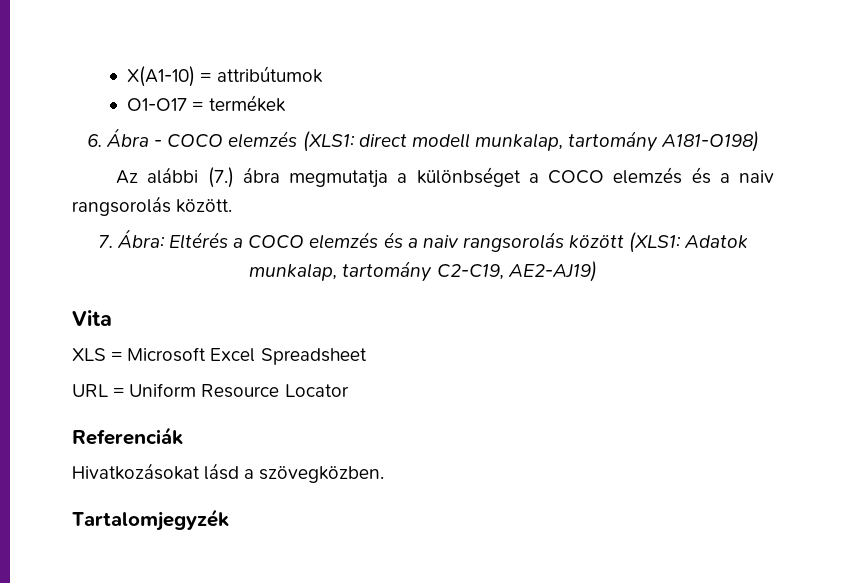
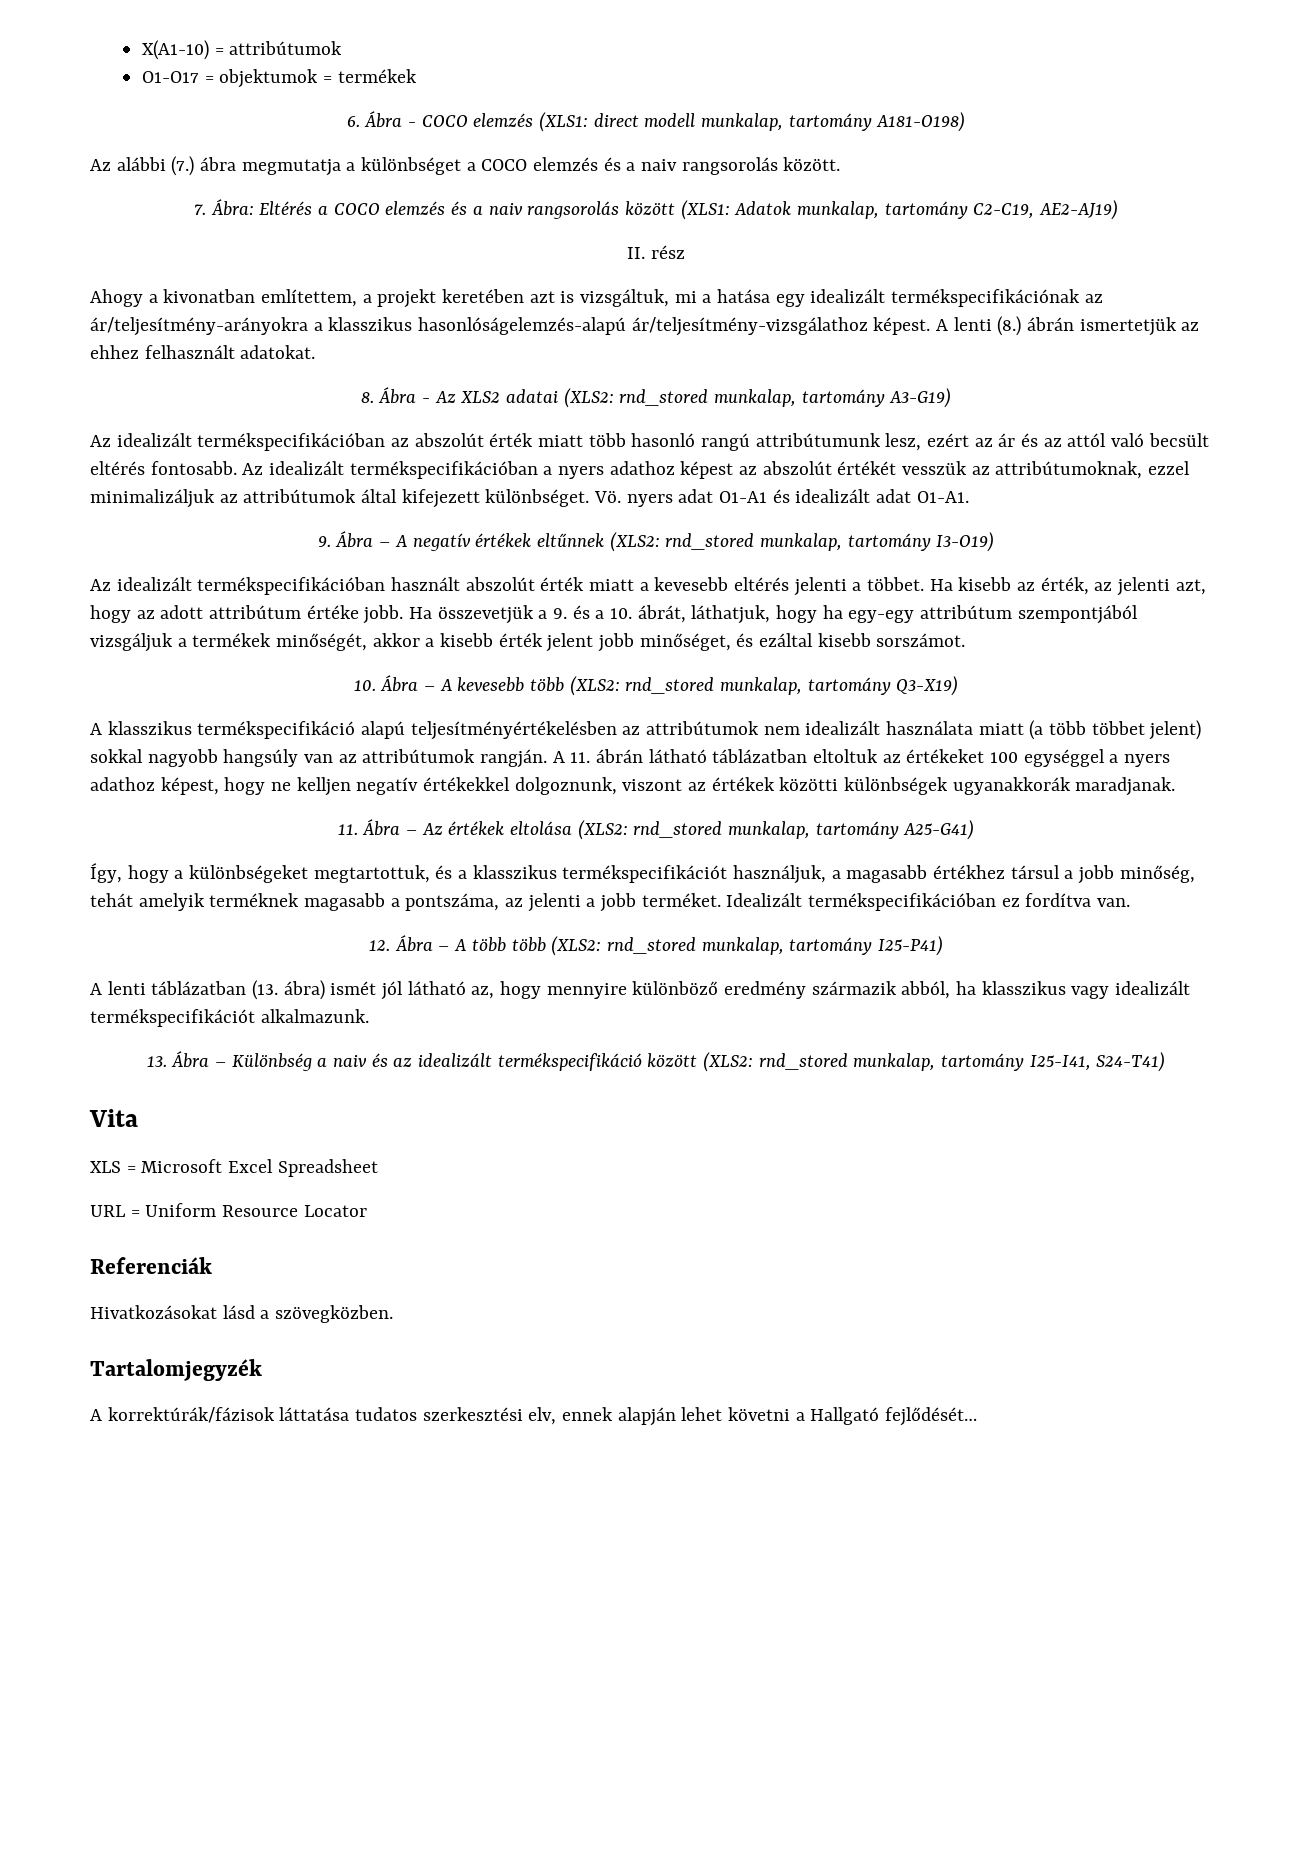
(204, 106) none -> [219,69,332,88] objektumok =
(597, 271) none -> [627,245,685,259] [90,289,1103,308] [90,316,1200,336] [90,345,316,359] [360,387,952,408] [90,433,1209,451] [90,461,1191,479] [90,489,969,508] [317,531,995,552] [90,577,1206,596] [90,605,1138,624] [90,633,966,652] [353,675,959,696] [90,720,1202,740] [90,749,1171,768] [90,777,1176,796] [337,819,975,840] [90,863,1195,884] [90,893,1131,912] [369,935,943,956] [90,980,1191,1000] [90,1009,369,1027] [146,1051,1166,1072] // II. rész // Ahogy a kivonatban említettem, a projekt keretében azt is vizsgáltuk, mi a hatása egy idealizált termékspecifikációnak az ár/teljesítmény-arányokra a klasszikus hasonlóságelemzés-alapú ár/teljesítmény-vizsgálathoz képest. A lenti (8.) ábrán ismertetjük az ehhez felhasznált adatokat. // 8. Ábra - Az XLS2 adatai (XLS2: rnd_stored munkalap, tartomány A3-G19) // Az idealizált termékspecifikációban az abszolút érték miatt több hasonló rangú attribútumunk lesz, ezért az ár és az attól való becsült eltérés fontosabb. Az idealizált termékspecifikációban a nyers adathoz képest az abszolút értékét vesszük az attribútumoknak, ezzel minimalizáljuk az attribútumok által kifejezett különbséget. Vö. nyers adat O1-A1 és idealizált adat O1-A1. // 9. Ábra – A negatív értékek eltűnnek (XLS2: rnd_stored munkalap, tartomány I3-O19) // Az idealizált termékspecifikációban használt abszolút érték miatt a kevesebb eltérés jelenti a többet. Ha kisebb az érték, az jelenti azt, hogy az adott attribútum értéke jobb. Ha összevetjük a 9. és a 10. ábrát, láthatjuk, hogy ha egy-egy attribútum szempontjából vizsgáljuk a termékek minőségét, akkor a kisebb érték jelent jobb minőséget, és ezáltal kisebb sorszámot. // 10. Ábra – A kevesebb több (XLS2: rnd_stored munkalap, tartomány Q3-X19) // A klasszikus termékspecifikáció alapú teljesítményértékelésben az attribútumok nem idealizált használata miatt (a több többet jelent) sokkal nagyobb hangsúly van az attribútumok rangján. A 11. ábrán látható táblázatban eltoltuk az értékeket 100 egységgel a nyers adathoz képest, hogy ne kelljen negatív értékekkel dolgoznunk, viszont az értékek közötti különbségek ugyanakkorák maradjanak. // 11. Ábra – Az értékek eltolása (XLS2: rnd_stored munkalap, tartomány A25-G41) // Így, hogy a különbségeket megtartottuk, és a klasszikus termékspecifikációt használjuk, a magasabb értékhez társul a jobb minőség, tehát amelyik terméknek magasabb a pontszáma, az jelenti a jobb terméket. Idealizált termékspecifikációban ez fordítva van. // 12. Ábra – A több több (XLS2: rnd_stored munkalap, tartomány I25-P41) // A lenti táblázatban (13. ábra) ismét jól látható az, hogy mennyire különböző eredmény származik abból, ha klasszikus vagy idealizált termékspecifikációt alkalmazunk. // 13. Ábra – Különbség a naiv és az idealizált termékspecifikáció között (XLS2: rnd_stored munkalap, tartomány I25-I41, S24-T41)
(229, 520) none -> [90,1407,978,1426] // A korrektúrák/fázisok láttatása tudatos szerkesztési elv, ennek alapján lehet követni a Hallgató fejlődését…

